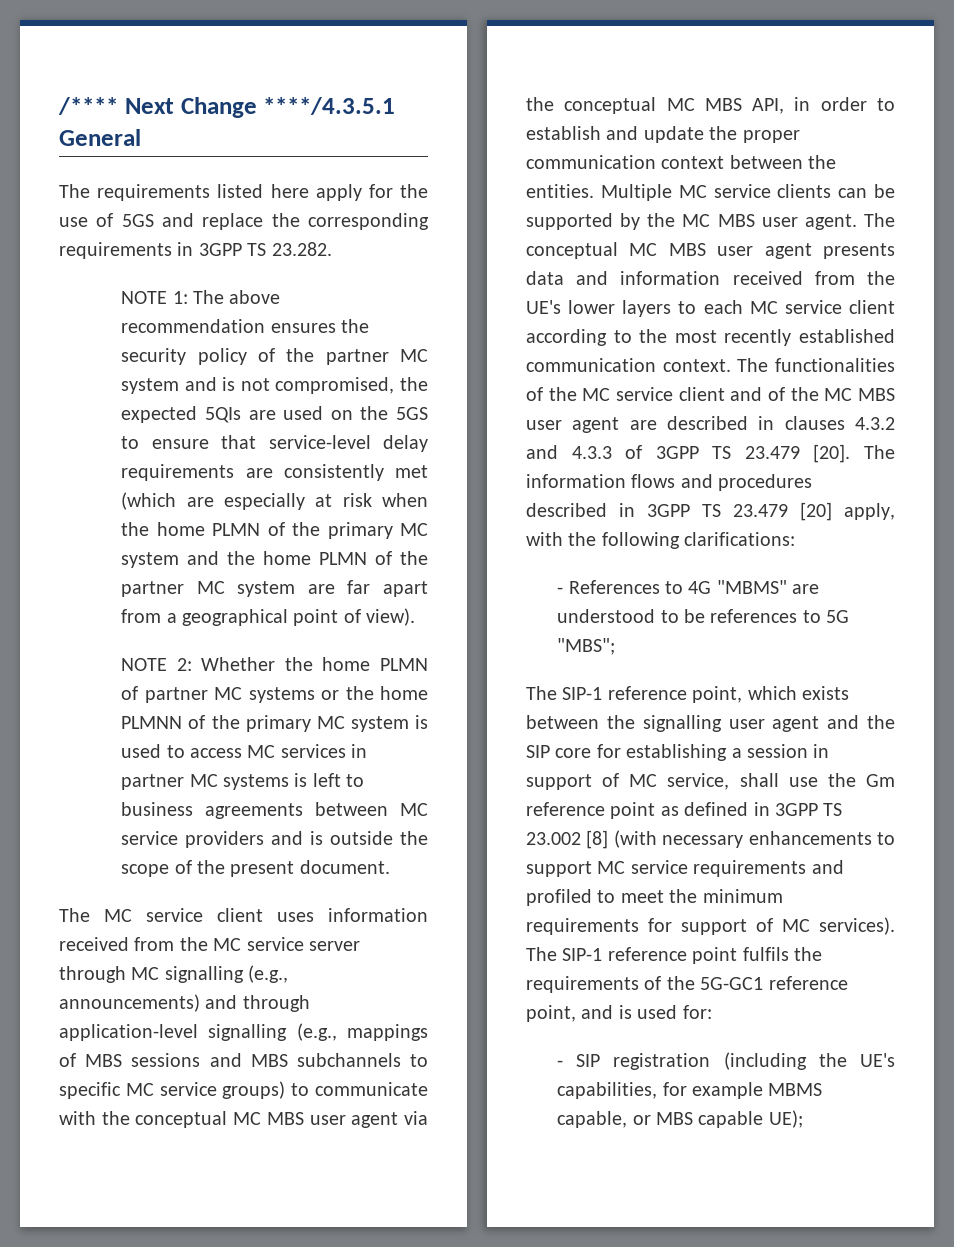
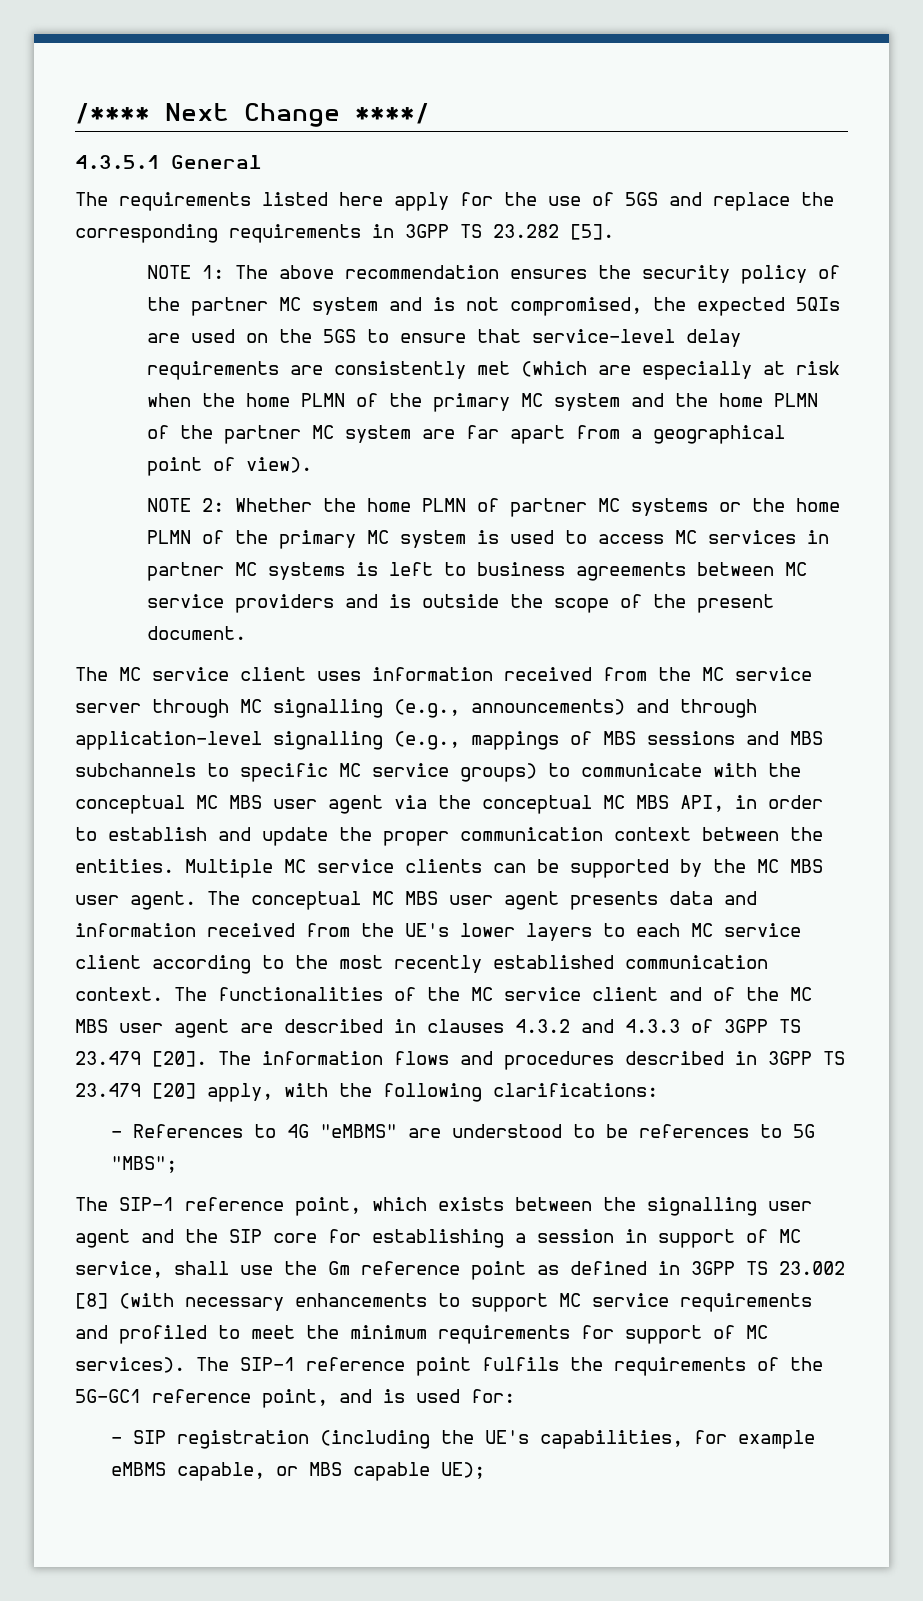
[263,97,396,115] ****/4.3.5.1 -> [355,103,430,124] [75,155,160,169] ****/ // 4.3.5.1
[271,242,332,256] 23.282. -> [493,224,614,240] 23.282 [5].
[121,716,183,729] PLMNN -> [147,530,192,544] PLMN
[716,580,787,594] "MBMS" -> [320,1124,398,1138] "eMBMS"
[768,1083,823,1096] MBMS -> [111,1462,167,1476] eMBMS

